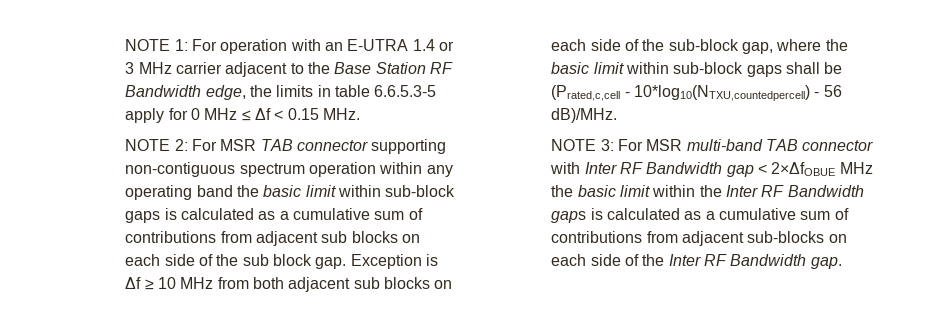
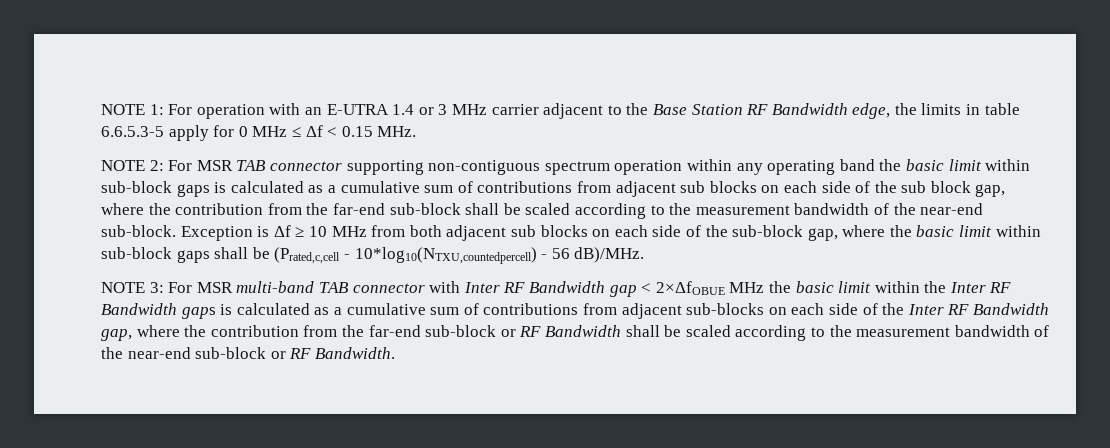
[315,257,347,269] gap. -> [975,184,1006,197] [101,203,984,219] [101,225,177,237] gap, where the contribution from the far-end sub-block shall be scaled according to the measurement bandwidth of the near-end sub-block.
[810,257,842,269] gap. -> [101,325,1050,341] [101,347,396,359] gap, where the contribution from the far-end sub-block or RF Bandwidth shall be scaled according to the measurement bandwidth of the near-end sub-block or RF Bandwidth.

